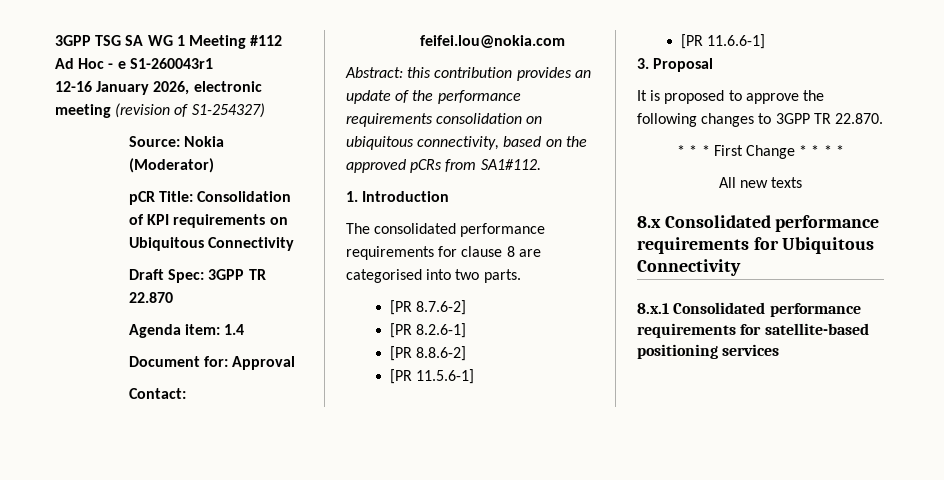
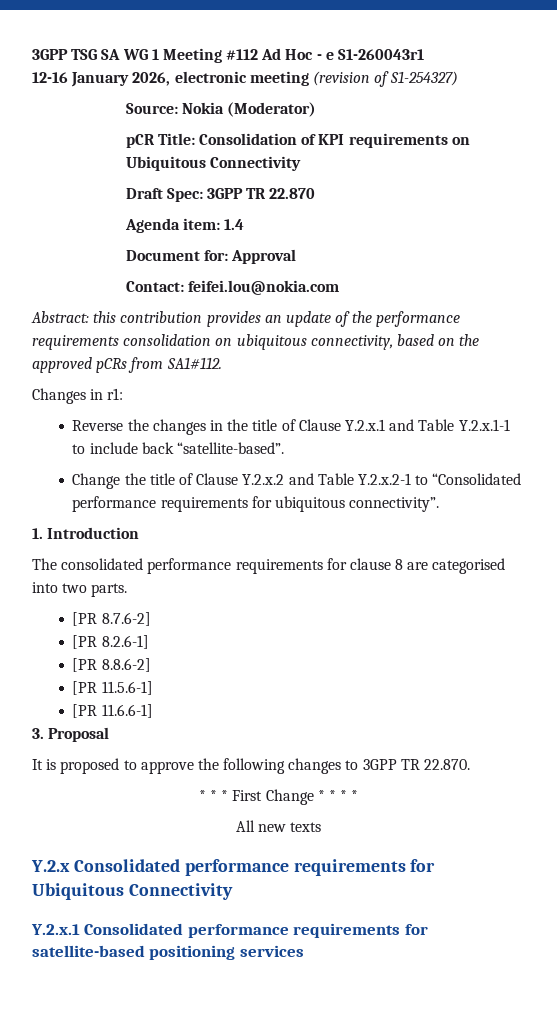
(541, 164) none -> [32,388,124,404] [72,419,510,435] [72,442,285,454] [72,473,522,489] [72,496,440,512] // Changes in r1: // Reverse the changes in the title of Clause Y.2.x.1 and Table Y.2.x.1-1 to include back “satellite-based”. // Change the title of Clause Y.2.x.2 and Table Y.2.x.2-1 to “Consolidated performance requirements for ubiquitous connectivity”.
[637,216,661,228] 8.x -> [31,860,70,872] Y.2.x
[637,303,669,314] 8.x.1 -> [31,924,80,935] Y.2.x.1

